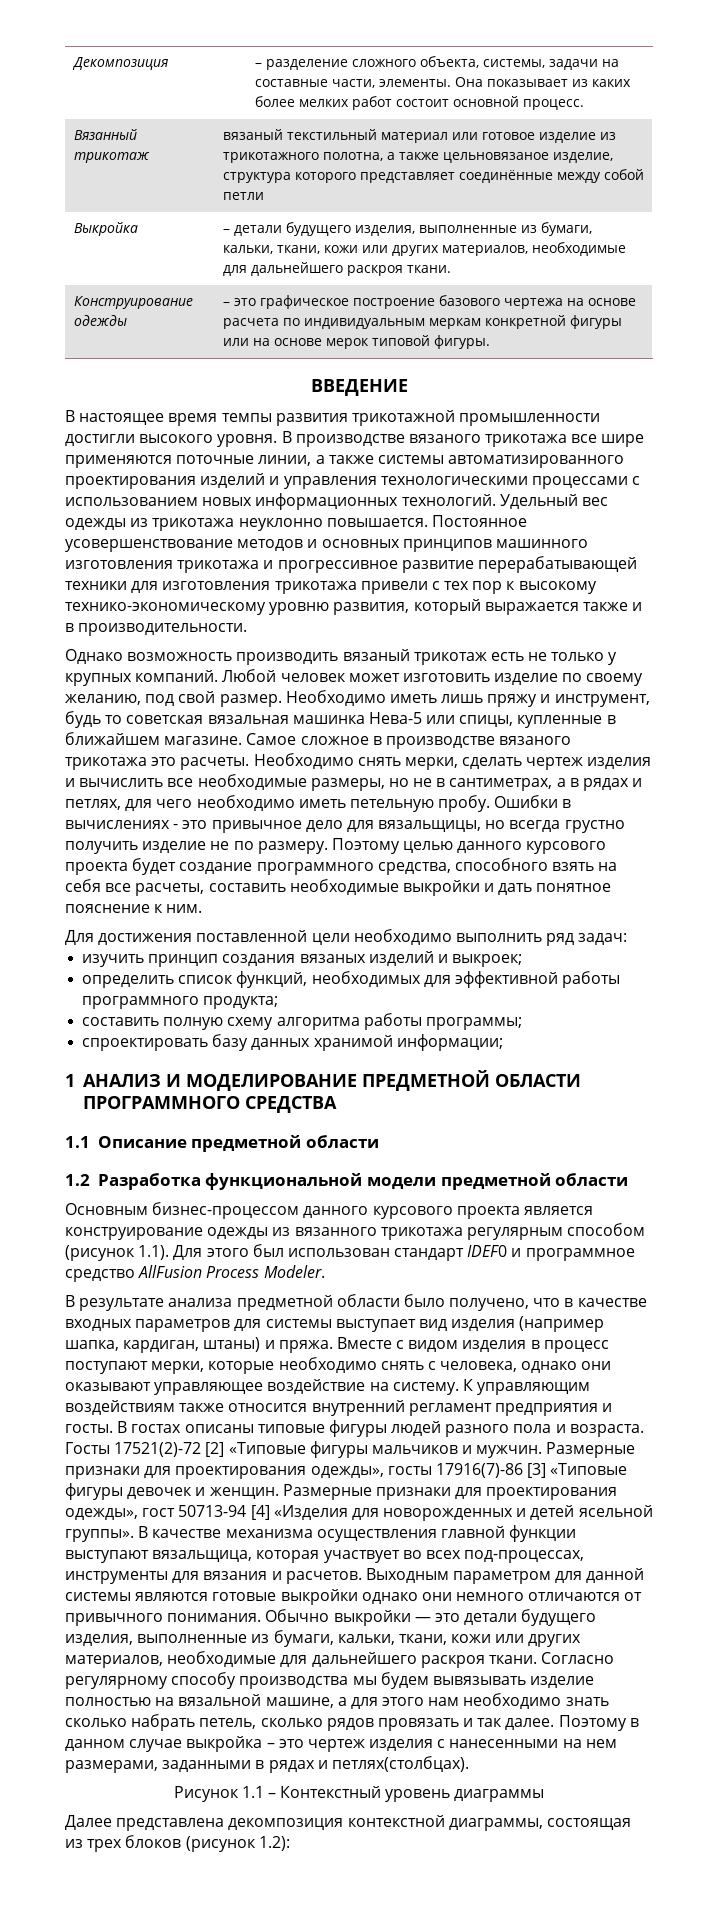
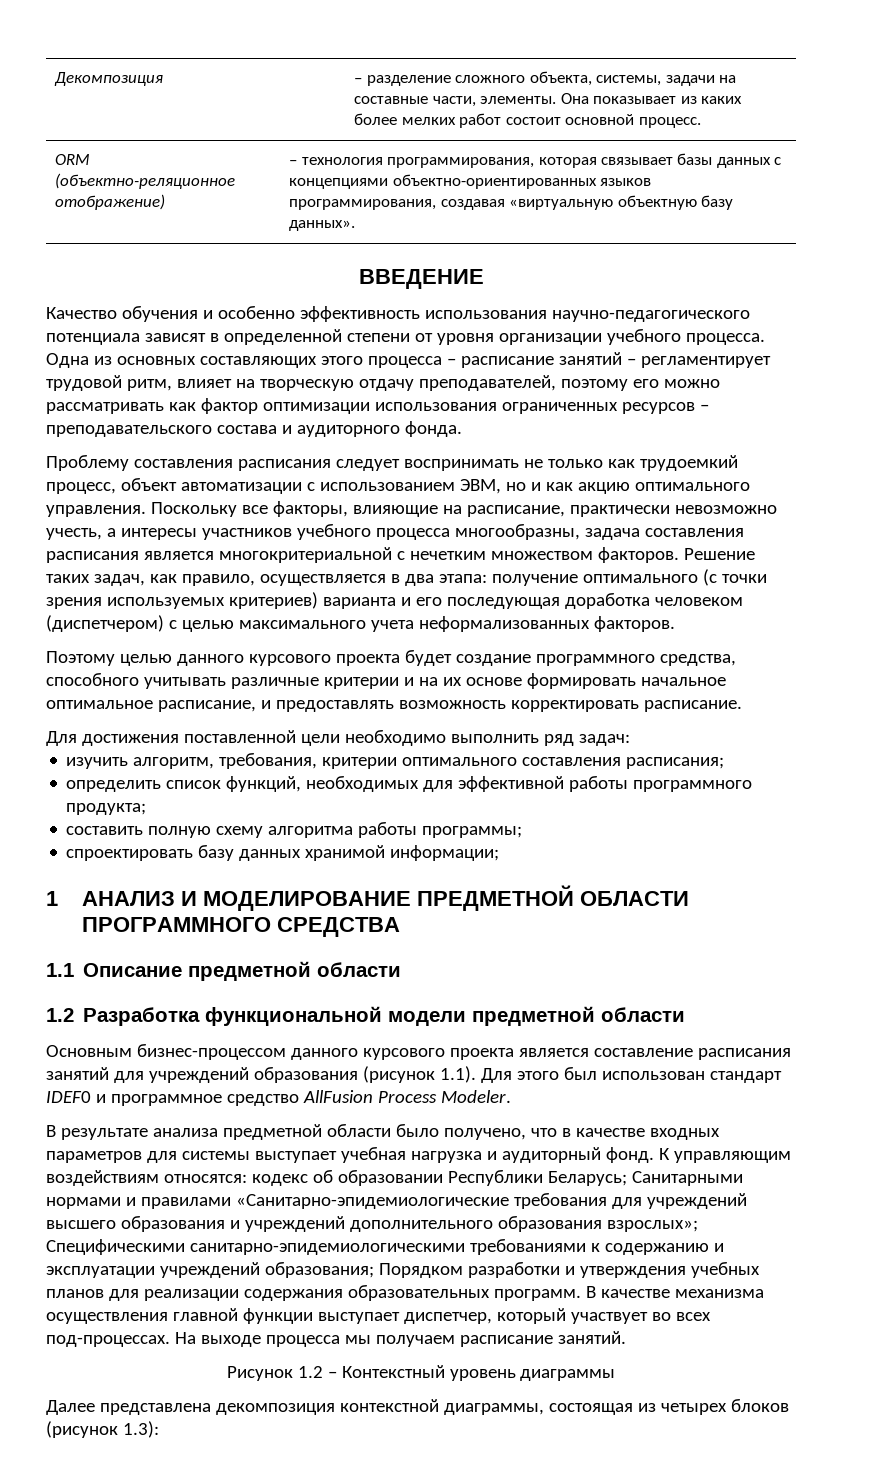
[73,129,137,140] [73,152,150,163] [222,129,616,143] [222,152,613,163] [222,169,644,183] [222,192,264,200] [73,222,138,236] [222,222,592,236] [222,242,626,256] [222,262,451,276] [73,296,193,309] [73,315,127,326] [222,295,636,309] [222,315,622,329] [222,335,490,349] [310,379,408,396] [65,410,601,426] [65,431,645,447] [65,455,625,468] [65,473,641,489] [65,493,608,510] [65,515,527,531] [65,539,588,552] [65,556,637,573] [65,581,597,594] [65,599,643,615] [65,623,248,636] [65,649,618,665] [65,669,644,686] [65,690,650,707] [65,711,616,728] [65,732,572,749] [65,753,652,770] [65,774,643,791] [65,795,572,812] [65,820,625,833] [65,841,328,854] Вязанный трикотаж | вязаный текстильный материал или готовое изделие из трикотажного полотна, а также цельновязаное изделие, структура которого представляет соединённые между собой петли // Выкройка | – детали будущего изделия, выполненные из бумаги, кальки, ткани, кожи или других материалов, необходимые для дальнейшего раскроя ткани. // Конструирование одежды | – это графическое построение базового чертежа на основе расчета по индивидуальным меркам конкретной фигуры или на основе мерок типовой фигуры. // ВВЕДЕНИЕ // В настоящее время темпы развития трикотажной промышленности достигли высокого уровня. В производстве вязаного трикотажа все шире применяются поточные линии, а также системы автоматизированного проектирования изделий и управления технологическими процессами с использованием новых информационных технологий. Удельный вес одежды из трикотажа неуклонно повышается. Постоянное усовершенствование методов и основных принципов машинного изготовления трикотажа и прогрессивное развитие перерабатывающей техники для изготовления трикотажа привели с тех пор к высокому технико-экономическому уровню развития, который выражается также и в производительности. // Однако возможность производить вязаный трикотаж есть не только у крупных компаний. Любой человек может изготовить изделие по своему желанию, под свой размер. Необходимо иметь лишь пряжу и инструмент, будь то советская вязальная машинка Нева-5 или спицы, купленные в ближайшем магазине. Самое сложное в производстве вязаного трикотажа это расчеты. Необходимо снять мерки, сделать чертеж изделия и вычислить все необходимые размеры, но не в сантиметрах, а в рядах и петлях, для чего необходимо иметь петельную пробу. Ошибки в вычислениях - это привычное дело для вязальщицы, но всегда грустно получить изделие не по размеру. -> [55,154,91,165] [55,173,236,189] [55,194,166,210] [289,153,782,168] [289,174,652,189] [289,195,733,210] [289,220,356,231] [358,269,484,289] [46,306,750,322] [46,329,765,345] [46,352,771,368] [46,375,720,391] [46,398,709,414] [46,421,462,437] [46,455,738,471] [46,478,750,494] [46,501,777,517] [46,524,744,540] [46,547,755,563] [46,569,767,586] [46,592,743,609] [46,615,675,632] ORM (объектно-реляционное отображение) | – технология программирования, которая связывает базы данных с концепциями объектно-ориентированных языков программирования, создавая «виртуальную объектную базу данных». // ВВЕДЕНИЕ // Качество обучения и особенно эффективность использования научно-педагогического потенциала зависят в определенной степени от уровня организации учебного процесса. Одна из основных составляющих этого процесса – расписание занятий – регламентирует трудовой ритм, влияет на творческую отдачу преподавателей, поэтому его можно рассматривать как фактор оптимизации использования ограниченных ресурсов – преподавательского состава и аудиторного фонда. // Проблему составления расписания следует воспринимать не только как трудоемкий процесс, объект автоматизации с использованием ЭВМ, но и как акцию оптимального управления. Поскольку все факторы, влияющие на расписание, практически невозможно учесть, а интересы участников учебного процесса многообразны, задача составления расписания является многокритериальной с нечетким множеством факторов. Решение таких задач, как правило, осуществляется в два этапа: получение оптимального (с точки зрения используемых критериев) варианта и его последующая доработка человеком (диспетчером) с целью максимального учета неформализованных факторов. //
[552,862,618,871] [65,879,612,896] [65,904,203,913] взять на себя все расчеты, составить необходимые выкройки и дать понятное пояснение к ним. -> [143,673,726,689] [46,700,742,712] учитывать различные критерии и на их основе формировать начальное оптимальное расписание, и предоставлять возможность корректировать расписание.
[148,951,523,967] принцип создания вязаных изделий и выкроек; -> [133,753,725,769] алгоритм, требования, критерии оптимального составления расписания;
[65,1223,646,1240] конструирование одежды из вязанного трикотажа регулярным способом -> [593,1048,791,1060] [46,1067,358,1083] составление расписания занятий для учреждений образования
[418,1316,605,1332] [65,1337,609,1353] [65,1357,612,1374] [65,1379,591,1395] [65,1400,613,1416] [65,1420,644,1437] [65,1441,636,1458] [65,1463,628,1479] [65,1483,618,1500] [65,1505,653,1521] [65,1529,134,1542] вид изделия (например шапка, кардиган, штаны) и пряжа. Вместе с видом изделия в процесс поступают мерки, которые необходимо снять с человека, однако они оказывают управляющее воздействие на систему. К управляющим воздействиям также относится внутренний регламент предприятия и госты. В гостах описаны типовые фигуры людей разного пола и возраста. Госты 17521(2)-72 [2] «Типовые фигуры мальчиков и мужчин. Размерные признаки для проектирования одежды», госты 17916(7)-86 [3] «Типовые фигуры девочек и женщин. Размерные признаки для проектирования одежды», гост 50713-94 [4] «Изделия для новорожденных и детей ясельной группы». -> [340,1147,791,1163] [46,1170,743,1186] [46,1193,747,1209] [46,1216,698,1232] [46,1239,724,1255] [46,1262,760,1278] [46,1285,581,1301] учебная нагрузка и аудиторный фонд. К управляющим воздействиям относятся: кодекс об образовании Республики Беларусь; Cанитарными нормами и правилами «Санитарно-эпидемиологические требования для учреждений высшего образования и учреждений дополнительного образования взрослых»; Cпецифическими санитарно-эпидемиологическими требованиями к содержанию и эксплуатации учреждений образования; Порядком разработки и утверждения учебных планов для реализации содержания образовательных программ.
[65,1550,585,1563] [65,1568,645,1584] [65,1589,643,1605] [65,1609,597,1626] [65,1630,582,1647] [65,1651,615,1668] [65,1672,595,1689] [65,1693,609,1709] [65,1714,639,1731] [65,1736,617,1752] [65,1756,469,1773] выступают вязальщица, которая участвует во всех под-процессах, инструменты для вязания и расчетов. Выходным параметром для данной системы являются готовые выкройки однако они немного отличаются от привычного понимания. Обычно выкройки — это детали будущего изделия, выполненные из бумаги, кальки, ткани, кожи или других материалов, необходимые для дальнейшего раскроя ткани. Согласно регулярному способу производства мы будем вывязывать изделие полностью на вязальной машине, а для этого нам необходимо знать сколько набрать петель, сколько рядов провязать и так далее. Поэтому в данном случае выкройка – это чертеж изделия с нанесенными на нем размерами, заданными в рядах и петлях(столбцах). -> [317,1308,711,1324] [46,1331,626,1347] выступает диспетчер, который участвует во всех под-процессах. На выходе процесса мы получаем расписание занятий.
[241,1786,264,1798] 1.1 -> [297,1366,323,1378] 1.2
[87,1839,123,1852] трех -> [660,1403,727,1415] четырех
[258,1836,290,1851] 1.2): -> [122,1421,159,1438] 1.3):

